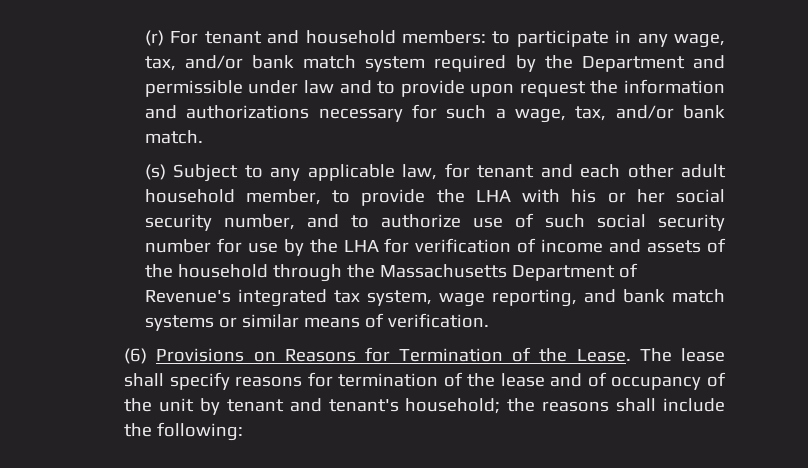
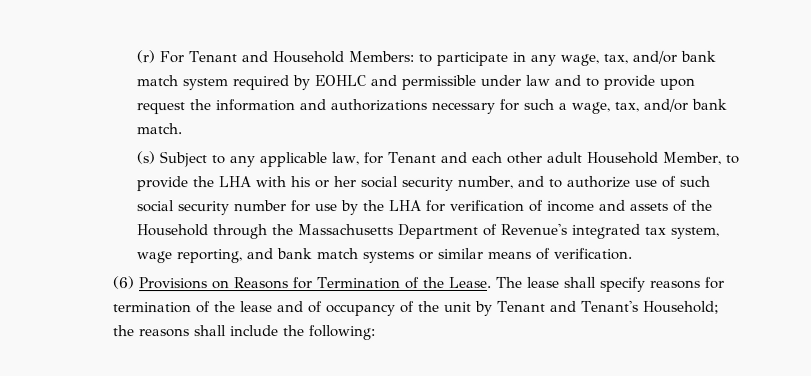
[204,30,486,44] tenant and household members: -> [187,50,414,64] Tenant and Household Members:
[544,55,685,72] the Department -> [313,75,366,87] EOHLC
[477,165,535,178] tenant -> [386,151,436,164] Tenant
[144,189,322,205] household member, -> [585,151,721,165] Household Member,
[177,264,268,278] household -> [136,224,209,237] Household
[226,398,501,414] tenant and tenant's household; -> [497,300,721,314] Tenant and Tenant's Household;

